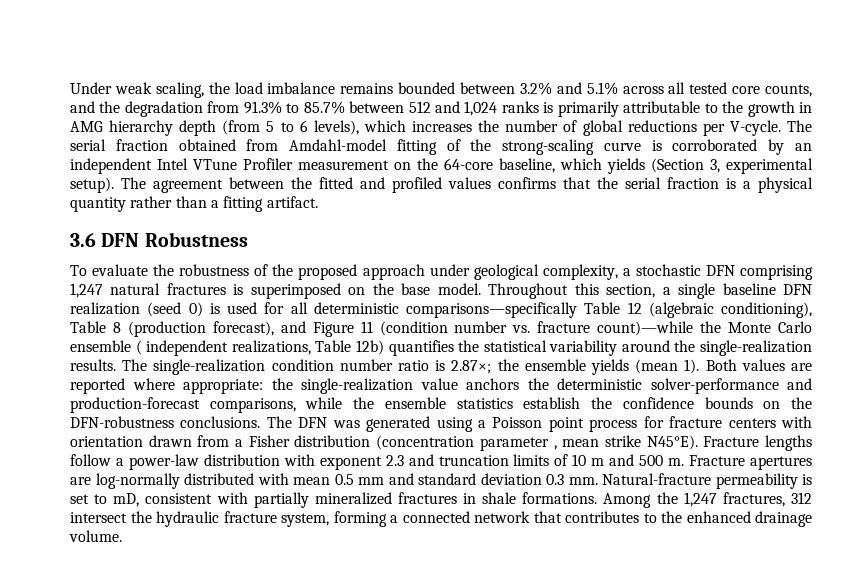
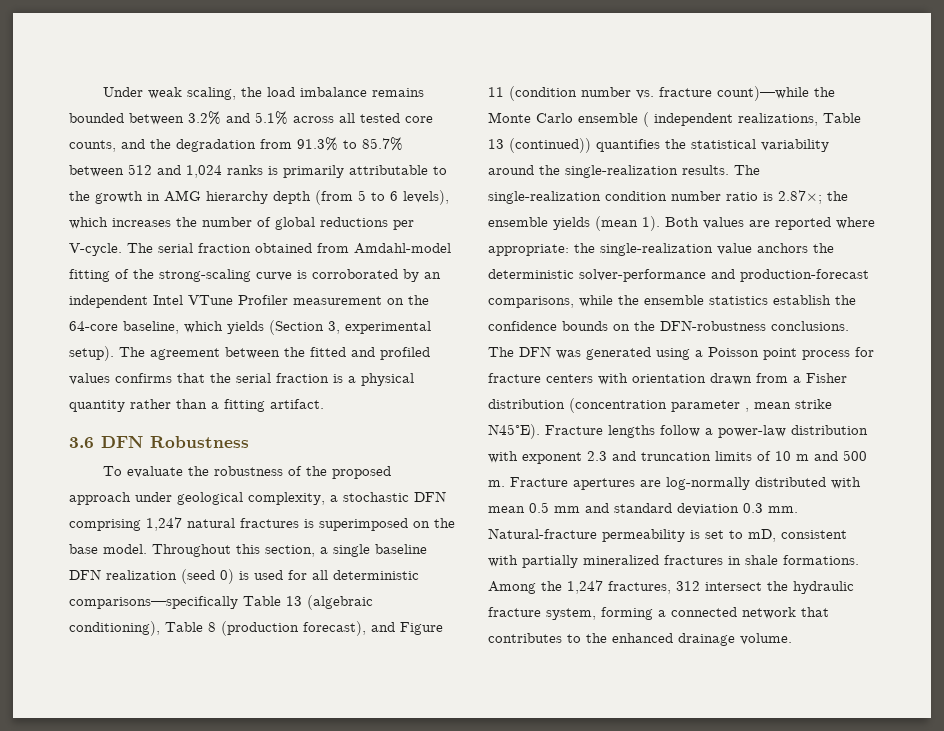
[627,302,642,314] 12 -> [286,596,302,606] 13
[355,340,384,355] 12b) -> [488,138,591,153] 13 (continued))

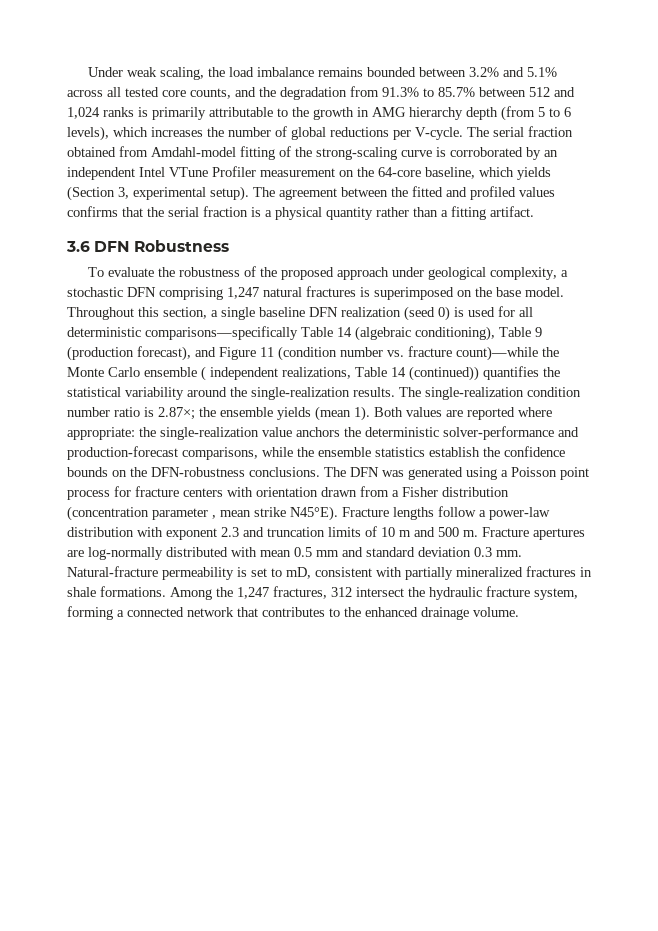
[286,596,302,606] 13 -> [337,327,352,337] 14
[208,622,216,632] 8 -> [535,327,542,337] 9
[488,139,504,149] 13 -> [391,367,406,377] 14

